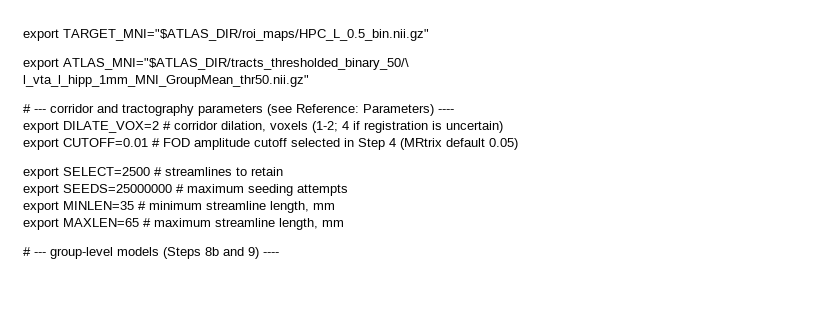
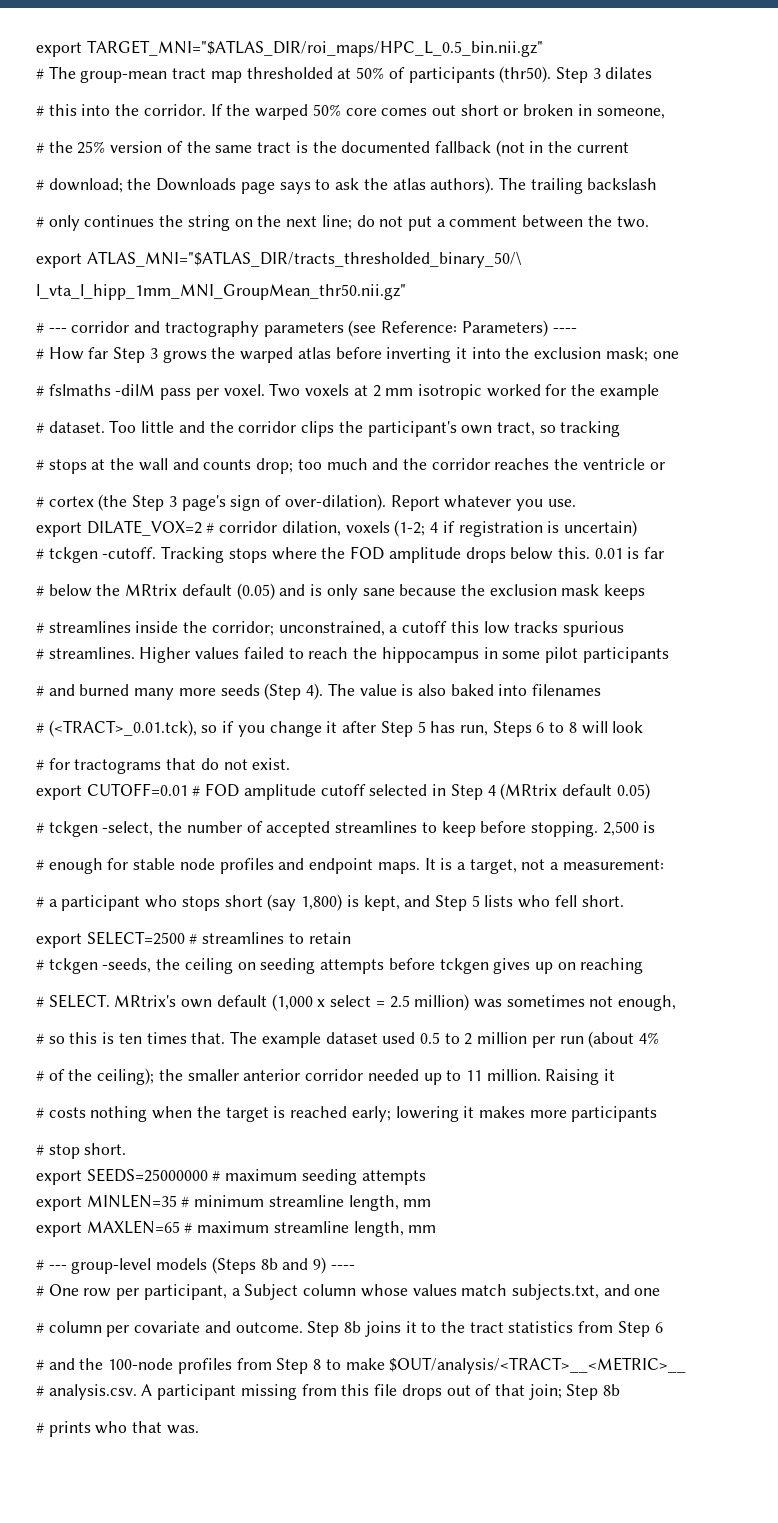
(429, 35) none -> [36,66,653,83] [36,104,665,120] [36,140,629,157] [36,177,658,194] [36,215,649,231] // # The group-mean tract map thresholded at 50% of participants (thr50). Step 3 dilates // # this into the corridor. If the warped 50% core comes out short or broken in someone, // # the 25% version of the same tract is the documented fallback (not in the current // # download; the Downloads page says to ask the atlas authors). The trailing backslash // # only continues the string on the next line; do not put a comment between the two.
(454, 111) none -> [36,347,679,363] [36,383,659,400] [36,420,621,437] [36,458,665,474] [36,494,576,511] // # How far Step 3 grows the warped atlas before inverting it into the exclusion mask; one // # fslmaths -dilM pass per voxel. Two voxels at 2 mm isotropic worked for the example // # dataset. Too little and the corridor clips the participant's own tract, so tracking // # stops at the wall and counts drop; too much and the corridor reaches the ventricle or // # cortex (the Step 3 page's sign of over-dilation). Report whatever you use.
(503, 127) none -> [36,546,665,563] [36,583,646,600] [36,621,624,637] [36,647,669,663] [36,683,602,700] [36,720,644,737] [36,758,291,774] // # tckgen -cutoff. Tracking stops where the FOD amplitude drops below this. 0.01 is far // # below the MRtrix default (0.05) and is only sane because the exclusion mask keeps // # streamlines inside the corridor; unconstrained, a cutoff this low tracks spurious // # streamlines. Higher values failed to reach the hippocampus in some pilot participants // # and burned many more seeds (Step 4). The value is also baked into filenames // # (<TRACT>_0.01.tck), so if you change it after Step 5 has run, Steps 6 to 8 will look // # for tractograms that do not exist.
(518, 144) none -> [36,821,656,837] [36,858,664,874] [36,894,624,911] // # tckgen -select, the number of accepted streamlines to keep before stopping. 2,500 is // # enough for stable node profiles and endpoint maps. It is a target, not a measurement: // # a participant who stops short (say 1,800) is kept, and Step 5 lists who fell short.
(283, 171) none -> [36,958,644,974] [36,994,677,1011] [36,1031,660,1048] [36,1068,616,1085] [36,1106,658,1122] [36,1143,127,1159] // # tckgen -seeds, the ceiling on seeding attempts before tckgen gives up on reaching // # SELECT. MRtrix's own default (1,000 x select = 2.5 million) was sometimes not enough, // # so this is ten times that. The example dataset used 0.5 to 2 million per run (about 4% // # of the ceiling); the smaller anterior corridor needed up to 11 million. Raising it // # costs nothing when the target is reached early; lowering it makes more participants // # stop short.
(279, 254) none -> [36,1284,661,1300] [36,1321,663,1337] [36,1357,687,1374] [36,1384,621,1400] [36,1421,199,1437] // # One row per participant, a Subject column whose values match subjects.txt, and one // # column per covariate and outcome. Step 8b joins it to the tract statistics from Step 6 // # and the 100-node profiles from Step 8 to make $OUT/analysis/<TRACT>__<METRIC>__ // # analysis.csv. A participant missing from this file drops out of that join; Step 8b // # prints who that was.

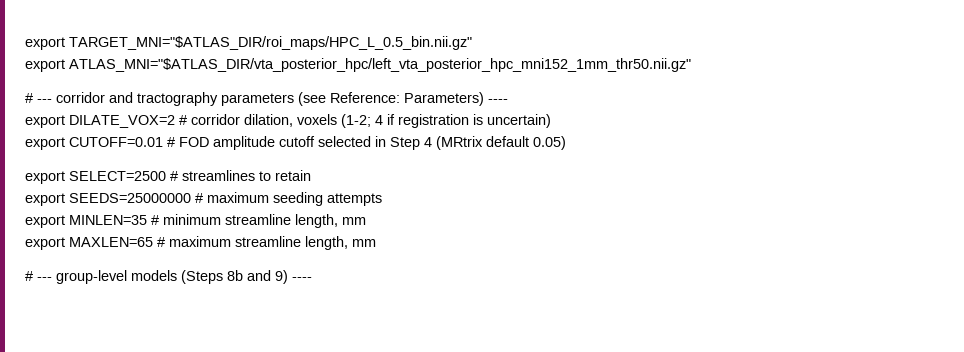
[36,66,653,83] [36,104,665,120] [36,140,629,157] [36,177,658,194] [36,215,649,231] [36,251,522,268] [36,284,406,300] // # The group-mean tract map thresholded at 50% of participants (thr50). Step 3 dilates // # this into the corridor. If the warped 50% core comes out short or broken in someone, // # the 25% version of the same tract is the documented fallback (not in the current // # download; the Downloads page says to ask the atlas authors). The trailing backslash // # only continues the string on the next line; do not put a comment between the two. // export ATLAS_MNI="$ATLAS_DIR/tracts_thresholded_binary_50/\ // l_vta_l_hipp_1mm_MNI_GroupMean_thr50.nii.gz" -> [25,58,691,72] // export ATLAS_MNI="$ATLAS_DIR/vta_posterior_hpc/left_vta_posterior_hpc_mni152_1mm_thr50.nii.gz"
[36,347,679,363] [36,383,659,400] [36,420,621,437] [36,458,665,474] [36,494,576,511] // # How far Step 3 grows the warped atlas before inverting it into the exclusion mask; one // # fslmaths -dilM pass per voxel. Two voxels at 2 mm isotropic worked for the example // # dataset. Too little and the corridor clips the participant's own tract, so tracking // # stops at the wall and counts drop; too much and the corridor reaches the ventricle or // # cortex (the Step 3 page's sign of over-dilation). Report whatever you use. -> (508, 101) none
[36,546,665,563] [36,583,646,600] [36,621,624,637] [36,647,669,663] [36,683,602,700] [36,720,644,737] [36,758,291,774] // # tckgen -cutoff. Tracking stops where the FOD amplitude drops below this. 0.01 is far // # below the MRtrix default (0.05) and is only sane because the exclusion mask keeps // # streamlines inside the corridor; unconstrained, a cutoff this low tracks spurious // # streamlines. Higher values failed to reach the hippocampus in some pilot participants // # and burned many more seeds (Step 4). The value is also baked into filenames // # (<TRACT>_0.01.tck), so if you change it after Step 5 has run, Steps 6 to 8 will look // # for tractograms that do not exist. -> (551, 121) none
[36,821,656,837] [36,858,664,874] [36,894,624,911] // # tckgen -select, the number of accepted streamlines to keep before stopping. 2,500 is // # enough for stable node profiles and endpoint maps. It is a target, not a measurement: // # a participant who stops short (say 1,800) is kept, and Step 5 lists who fell short. -> (566, 143) none
[36,958,644,974] [36,994,677,1011] [36,1031,660,1048] [36,1068,616,1085] [36,1106,658,1122] [36,1143,127,1159] // # tckgen -seeds, the ceiling on seeding attempts before tckgen gives up on reaching // # SELECT. MRtrix's own default (1,000 x select = 2.5 million) was sometimes not enough, // # so this is ten times that. The example dataset used 0.5 to 2 million per run (about 4% // # of the ceiling); the smaller anterior corridor needed up to 11 million. Raising it // # costs nothing when the target is reached early; lowering it makes more participants // # stop short. -> (311, 175) none
[36,1284,661,1300] [36,1321,663,1337] [36,1357,687,1374] [36,1384,621,1400] [36,1421,199,1437] // # One row per participant, a Subject column whose values match subjects.txt, and one // # column per covariate and outcome. Step 8b joins it to the tract statistics from Step 6 // # and the 100-node profiles from Step 8 to make $OUT/analysis/<TRACT>__<METRIC>__ // # analysis.csv. A participant missing from this file drops out of that join; Step 8b // # prints who that was. -> (312, 279) none

